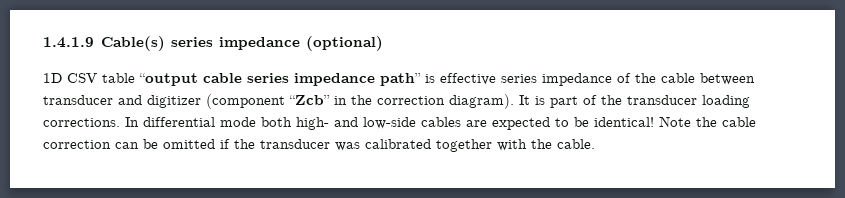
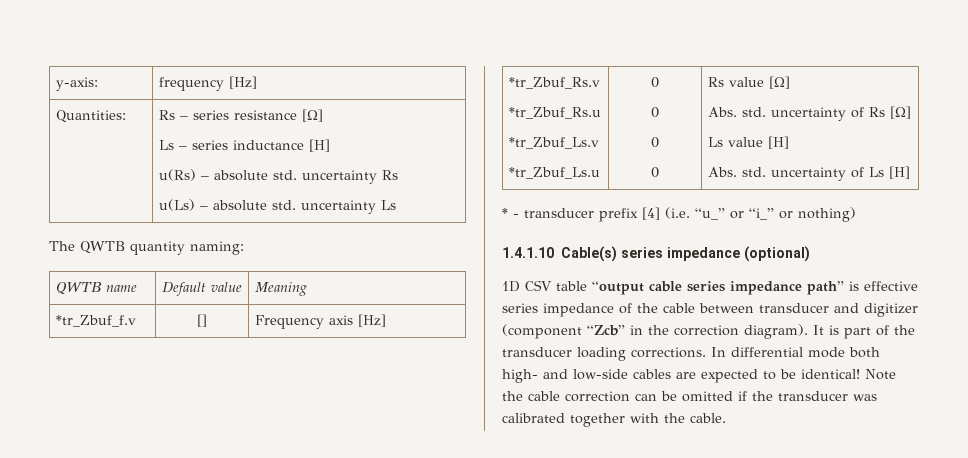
[43,37,94,48] 1.4.1.9 -> [55,77,98,91] [158,76,257,91] [55,110,126,123] [158,109,323,122] [158,139,330,152] [158,169,398,184] [158,199,396,214] [49,241,244,255] [55,282,137,295] [161,282,242,296] [254,282,307,296] [55,315,136,327] [197,314,207,327] [254,314,386,329] [508,77,600,89] [508,107,601,119] [508,137,599,149] [508,167,600,179] [651,77,659,88] [651,107,659,118] [651,137,659,148] [651,167,659,178] [707,76,790,89] [707,106,911,121] [707,136,789,149] [707,166,910,181] [502,207,856,222] [502,247,554,258] y-axis: | frequency [Hz] // Quantities: | Rs – series resistance [Ω] // Ls – series inductance [H] // u(Rs) – absolute std. uncertainty Rs // u(Ls) – absolute std. uncertainty Ls // The QWTB quantity naming: // QWTB name | Default value | Meaning // *tr_Zbuf_f.v | [] | Frequency axis [Hz] // *tr_Zbuf_Rs.v // *tr_Zbuf_Rs.u // *tr_Zbuf_Ls.v // *tr_Zbuf_Ls.u | 0 // 0 // 0 // 0 | Rs value [Ω] // Abs. std. uncertainty of Rs [Ω] // Ls value [H] // Abs. std. uncertainty of Ls [H] // * - transducer prefix [4] (i.e. “u_” or “i_” or nothing) // 1.4.1.10

